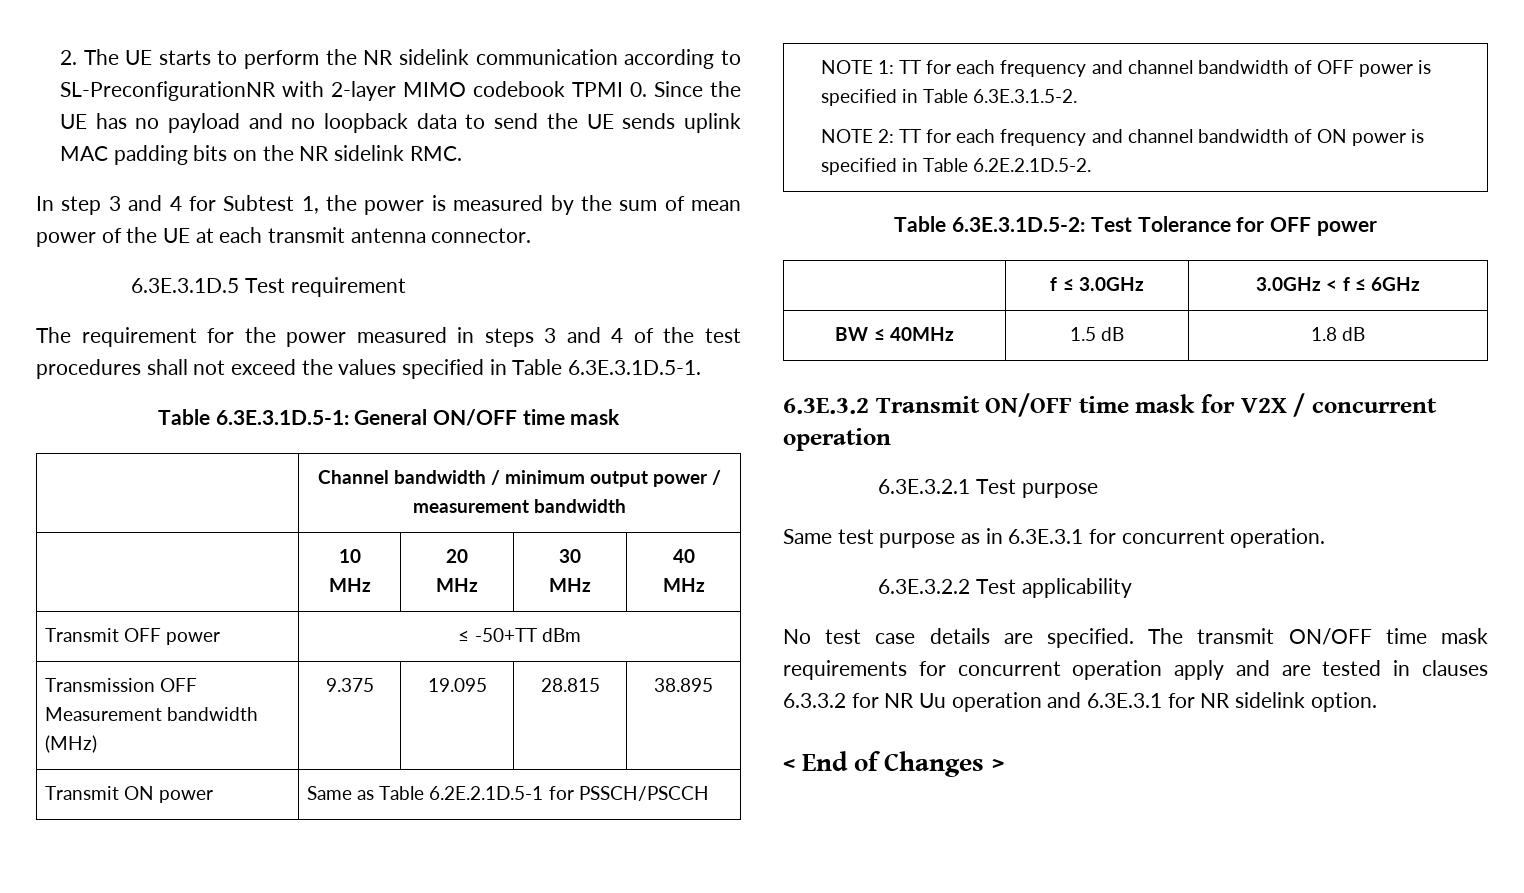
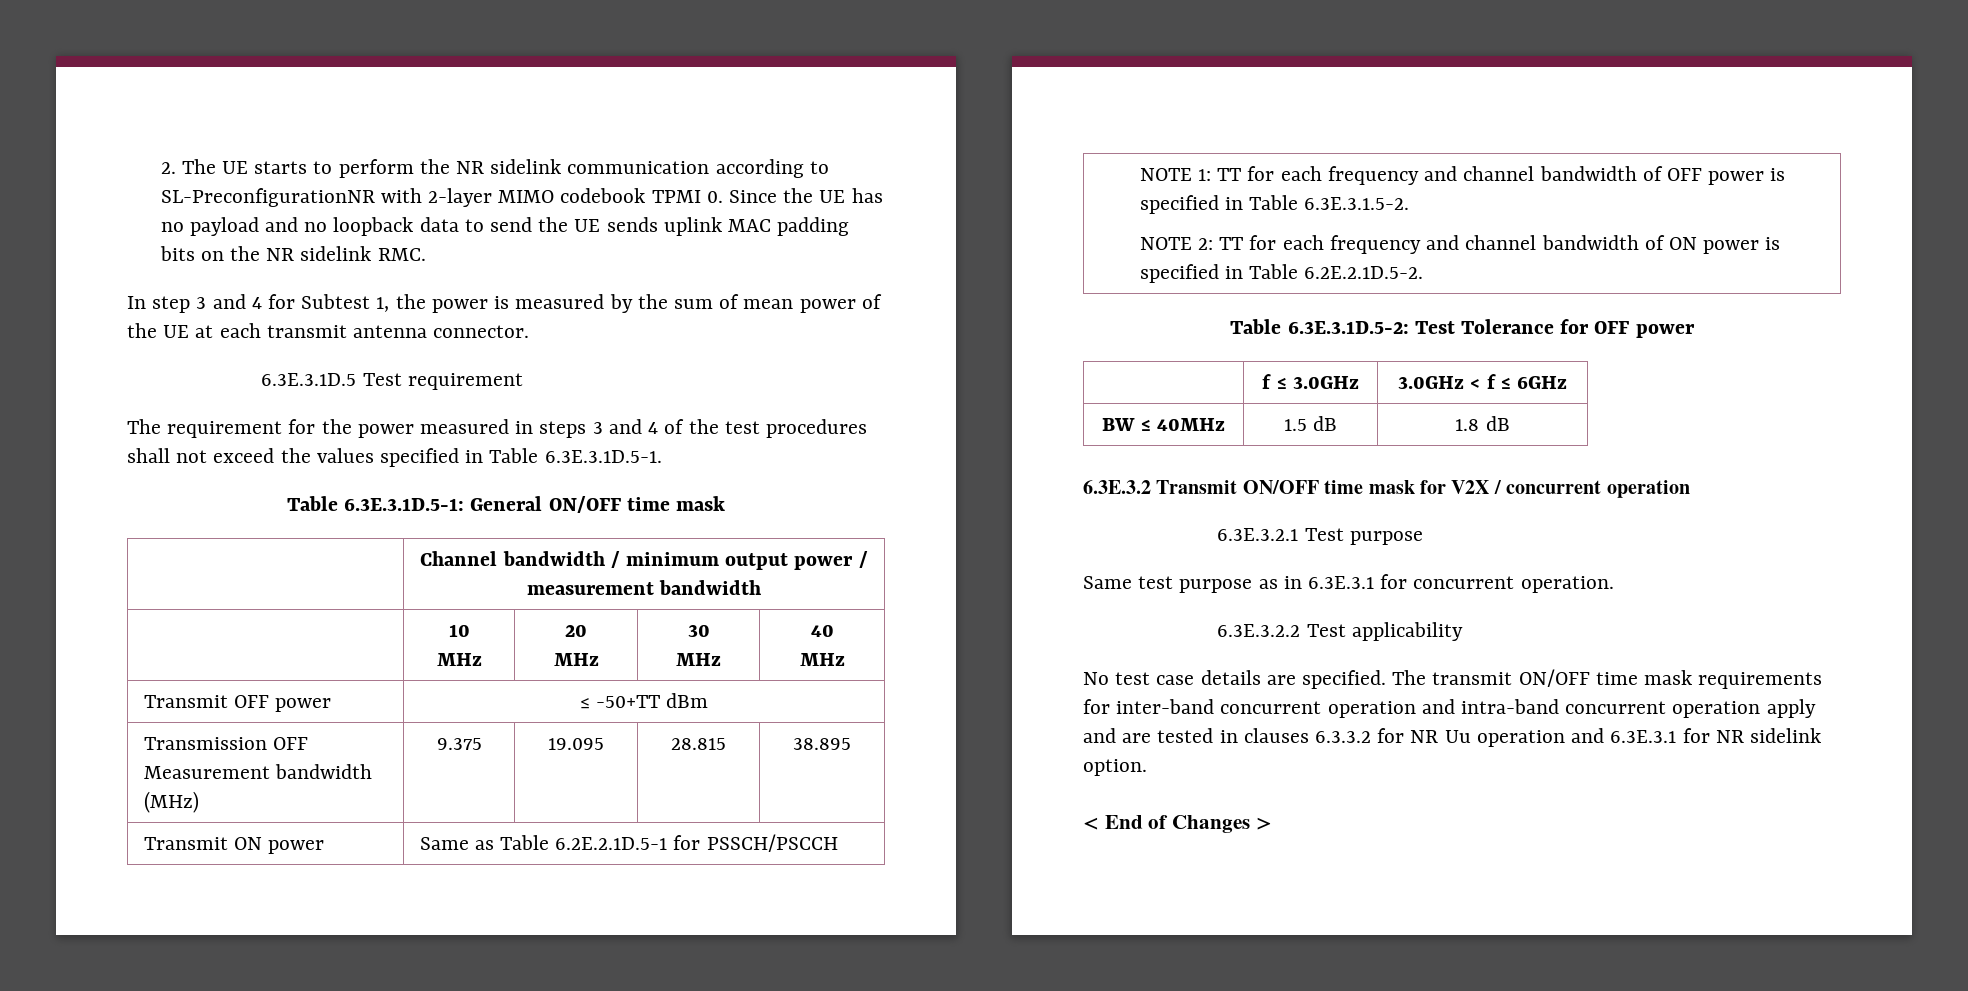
(946, 668) none -> [1116,699,1560,718] inter-band concurrent operation and intra-band

